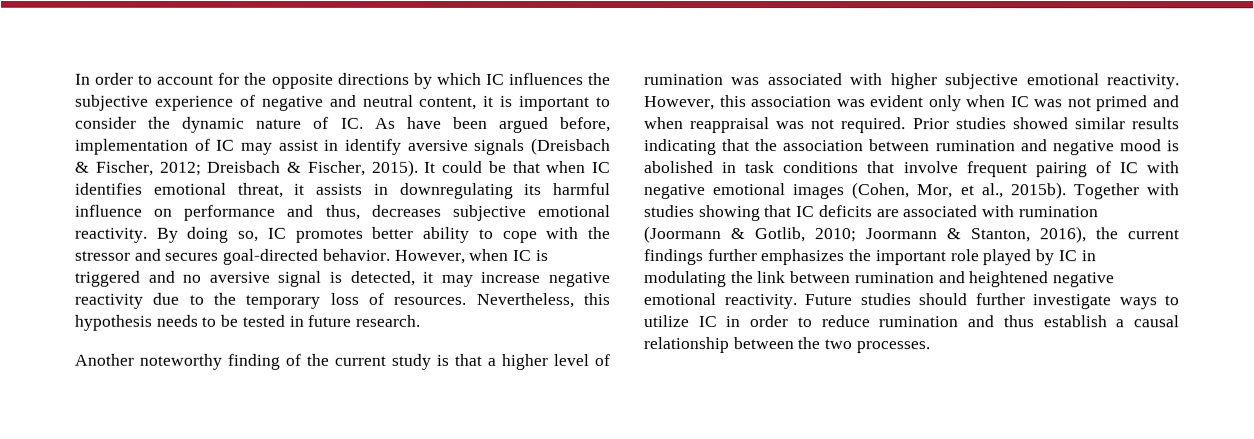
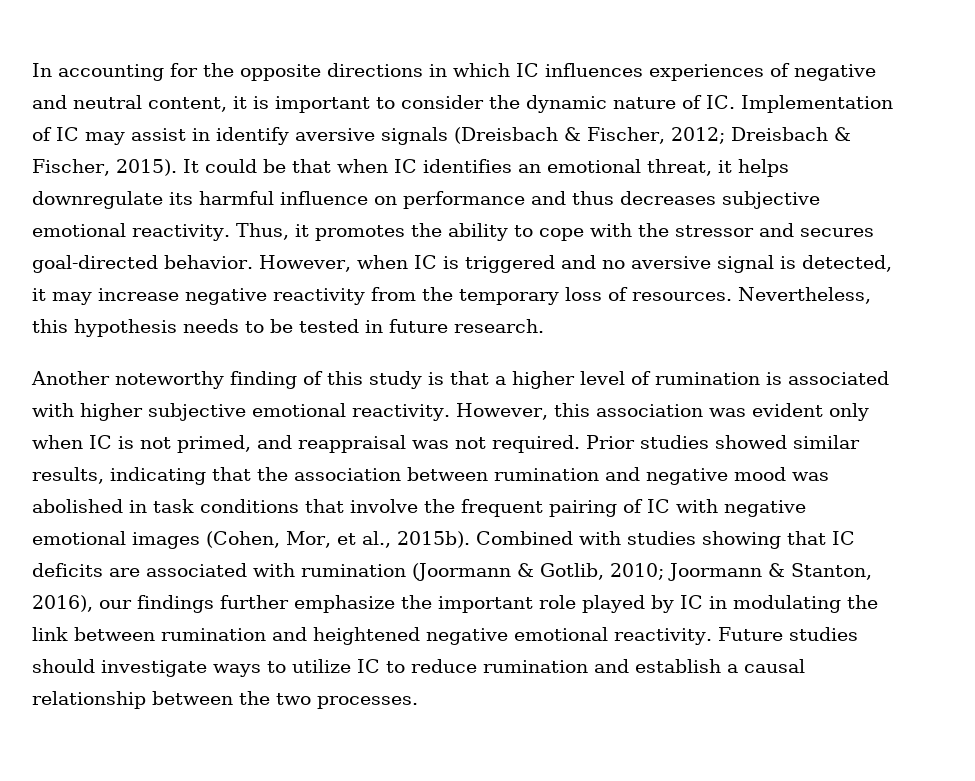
[95,72,215,85] order to account -> [58,64,164,81] accounting
[413,72,433,89] by -> [429,64,447,77] in
[587,72,611,85] [75,94,234,111] the subjective experience -> [649,64,764,81] experiences
[374,116,612,133] [75,138,189,155] As have been argued before, implementation -> [740,95,893,113] Implementation
(143, 188) none -> [517,164,541,173] an
[316,182,514,199] assists in downregulating -> [737,159,789,177] [32,191,163,209] helps downregulate
[324,204,361,220] thus, -> [572,191,614,205] thus
[155,226,414,243] By doing so, IC promotes better -> [235,223,442,241] Thus, it promotes the
[152,292,204,305] due to -> [371,287,416,301] from
[306,353,386,366] the current -> [327,371,363,385] this
[731,77,761,86] was -> [766,372,782,385] is
[1034,95,1180,112] [644,117,684,130] was not primed and when -> [118,435,292,453] is not primed, and
[1132,117,1180,130] results -> [32,467,104,484] results,
[1167,140,1180,152] is -> [792,472,829,481] was
(959, 167) none -> [424,499,455,513] the
[1073,183,1140,200] Together -> [475,531,573,545] Combined
[1095,227,1179,240] the current -> [99,600,132,609] our
[760,249,845,266] emphasizes -> [294,595,395,613] emphasize
[974,293,1025,306] further -> (95, 666) none
[725,315,789,328] in order -> (380, 666) none
[1002,315,1034,328] thus -> (629, 666) none

